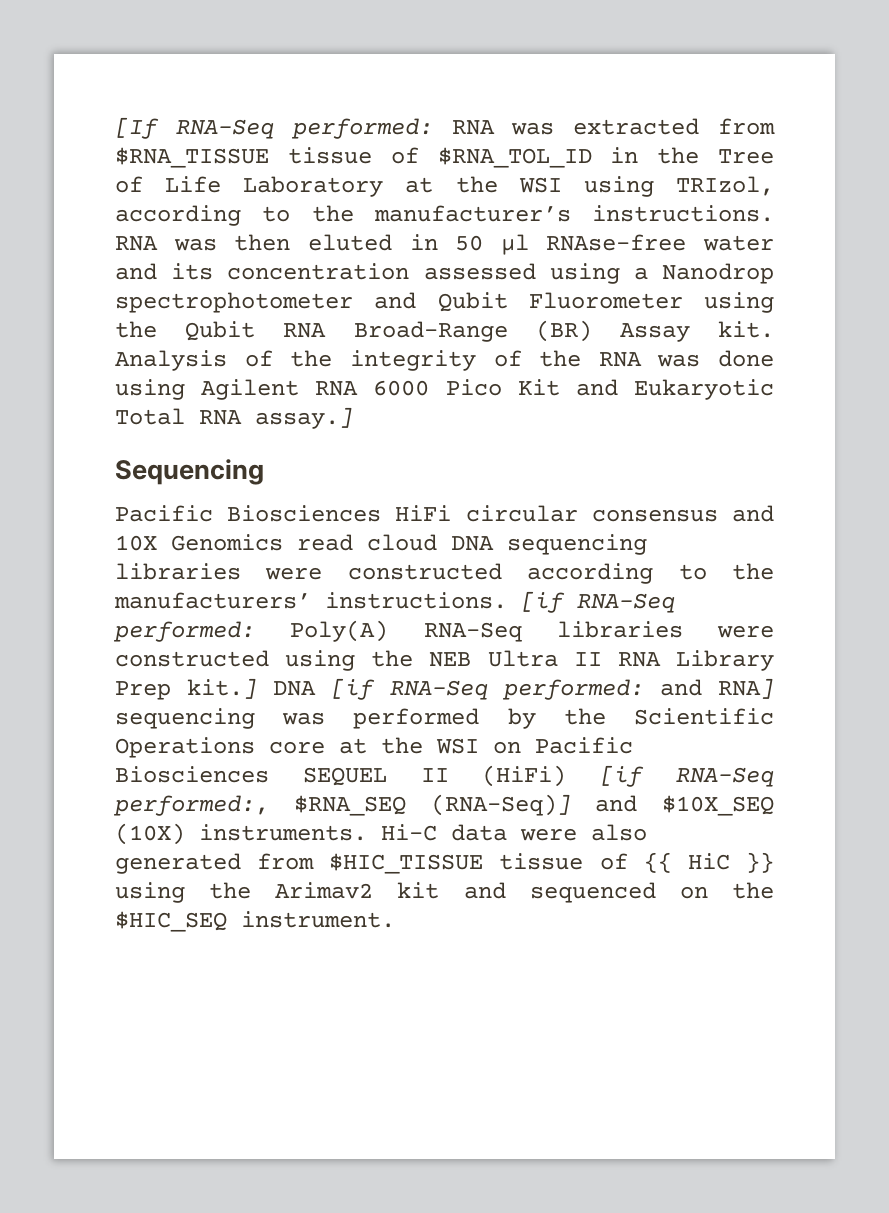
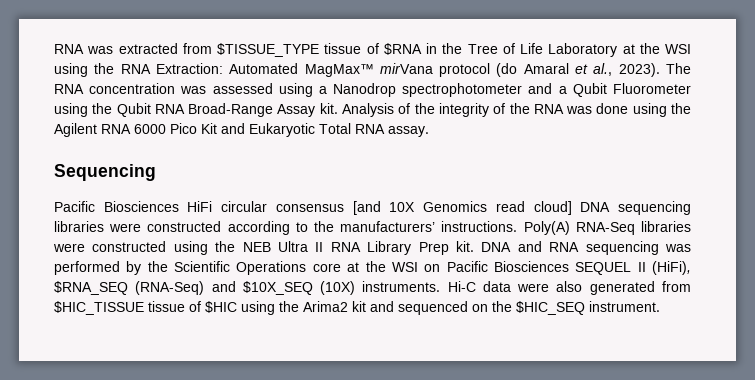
[115,117,433,139] [If RNA-Seq performed: -> (54, 49) none
[115,147,592,168] $RNA_TISSUE tissue of $RNA_TOL_ID -> [217,43,422,57] $TISSUE_TYPE tissue of $RNA
[676,176,774,196] [115,205,774,226] [115,234,774,255] [115,263,410,280] TRIzol, according to the manufacturer’s instructions. RNA was then eluted in 50 μl RNAse-free water and its concentration -> [94,63,691,77] [54,83,207,94] the RNA Extraction: Automated MagMax™ mirVana protocol (do Amaral et al., 2023). The RNA concentration was
(417, 300) none -> [558,86,567,94] a
[535,320,592,342] (BR) -> (274, 110) none
(185, 389) none -> [671,103,691,114] the
[255,407,353,429] assay.] -> [388,126,429,137] assay.
[732,505,774,522] and -> [352,201,381,215] [and
[367,534,437,551] cloud -> [533,201,572,215] cloud]
[521,591,675,613] [113,621,255,642] [if RNA-Seq performed: -> (518, 226) none
[187,678,774,700] kit.] DNA [if RNA-Seq performed: and RNA] -> [455,241,580,252] kit. DNA and RNA
[482,765,774,787] [113,794,571,816] (HiFi) [if RNA-Seq performed:, $RNA_SEQ (RNA-Seq)] -> [652,261,691,275] [54,281,205,295] (HiFi), $RNA_SEQ (RNA-Seq)
[643,852,774,873] [115,882,374,903] {{ HiC }} using the Arimav2 -> [205,301,348,315] $HIC using the Arima2

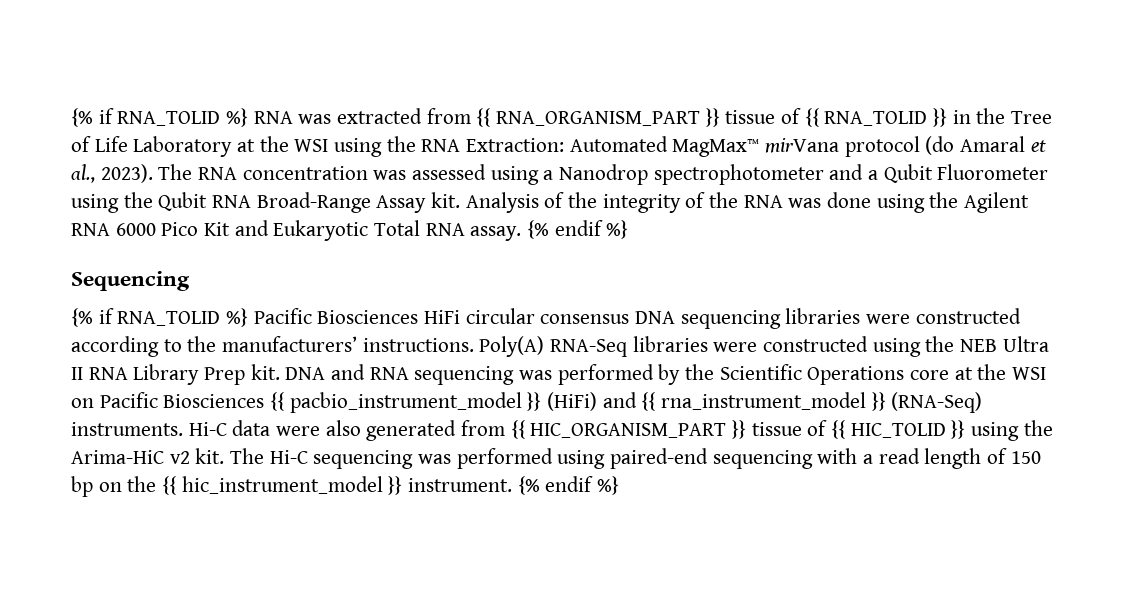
[54,43,422,57] RNA was extracted from $TISSUE_TYPE tissue of $RNA -> [71,108,948,127] {% if RNA_TOLID %} RNA was extracted from {{ RNA_ORGANISM_PART }} tissue of {{ RNA_TOLID }}
[54,164,156,181] // Sequencing // -> [527,220,629,239] [71,271,190,291] [71,308,249,327] {% endif %} // Sequencing // {% if RNA_TOLID %}
[352,201,572,215] [and 10X Genomics read cloud] -> (630, 319) none
[575,261,691,275] [54,281,356,295] SEQUEL II (HiFi), $RNA_SEQ (RNA-Seq) and $10X_SEQ (10X) -> [270,392,983,413] {{ pacbio_instrument_model }} (HiFi) and {{ rna_instrument_model }} (RNA-Seq)
[54,301,660,315] $HIC_TISSUE tissue of $HIC using the Arima2 kit and sequenced on the $HIC_SEQ instrument. -> [510,420,1053,441] [71,448,1041,469] [71,476,620,497] {{ HIC_ORGANISM_PART }} tissue of {{ HIC_TOLID }} using the Arima-HiC v2 kit. The Hi-C sequencing was performed using paired-end sequencing with a read length of 150 bp on the {{ hic_instrument_model }} instrument. {% endif %}

